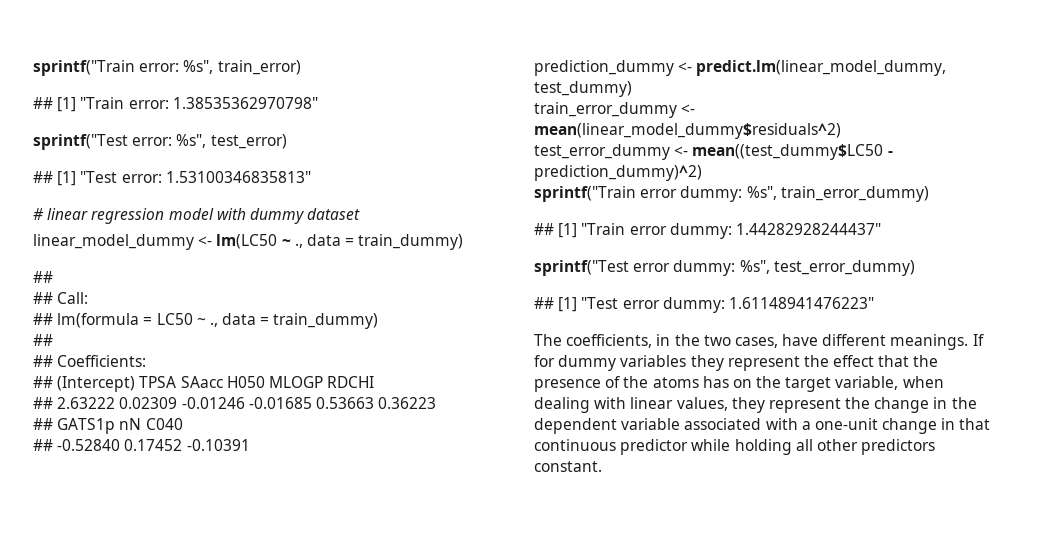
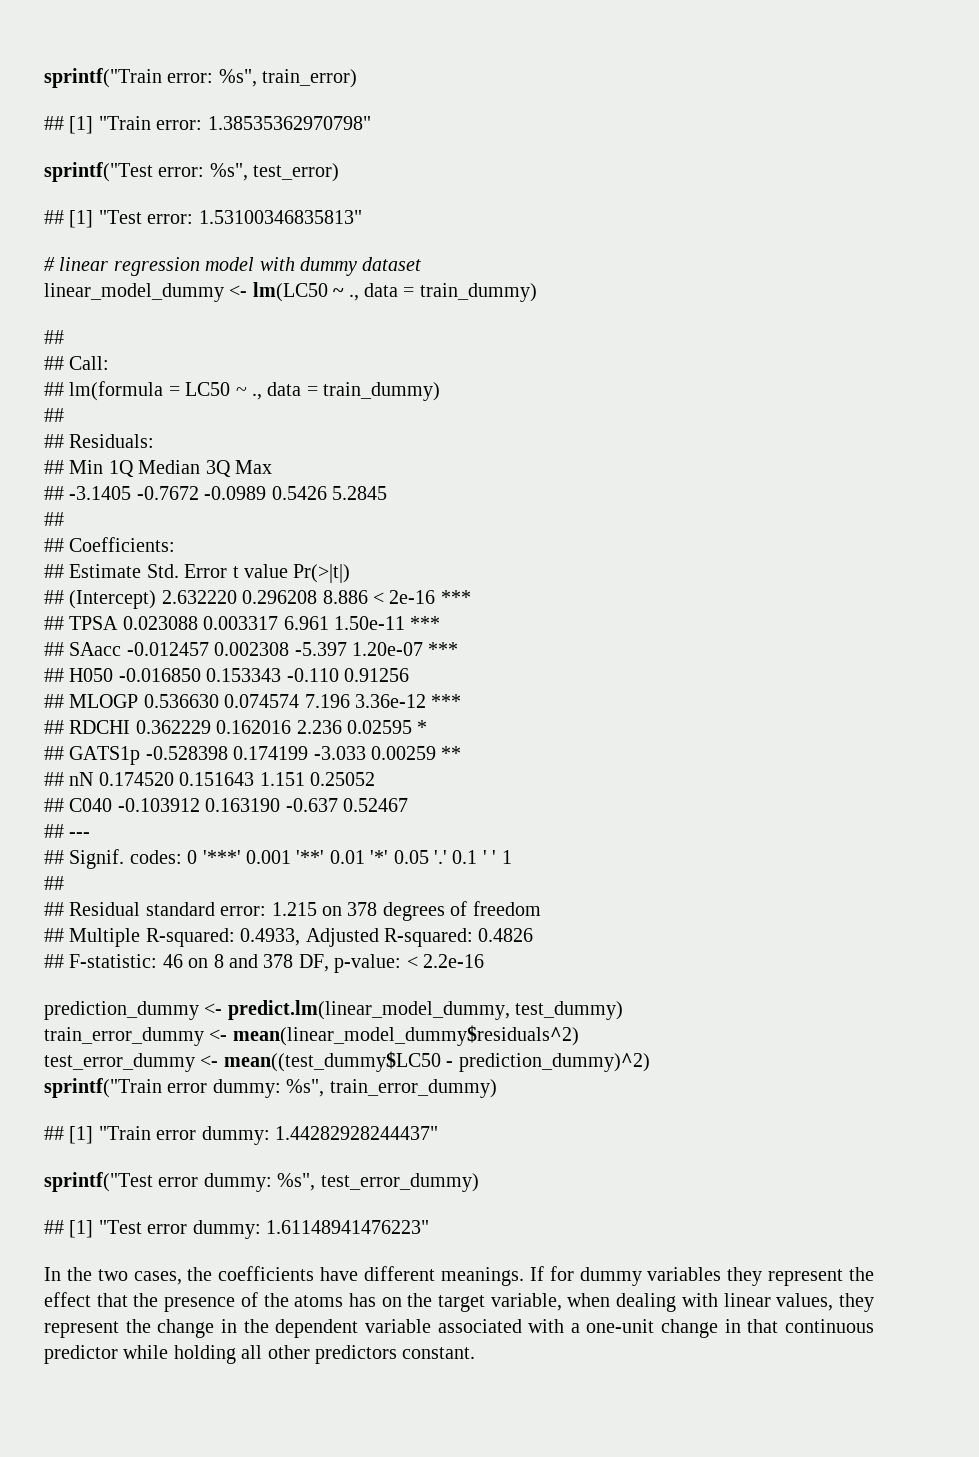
[57,355,147,367] [33,376,375,392] [33,397,437,409] [33,418,183,434] [33,439,250,451] Coefficients: // ## (Intercept) TPSA SAacc H050 MLOGP RDCHI // ## 2.63222 0.02309 -0.01246 -0.01685 0.53663 0.36223 // ## GATS1p nN C040 // ## -0.52840 0.17452 -0.10391 -> [69,434,155,448] [44,460,272,477] [44,486,387,500] [44,512,64,526] [44,537,176,552] [44,564,351,583] [44,590,471,609] [44,616,441,630] [44,642,459,656] [44,668,409,682] [44,694,462,708] [44,720,428,734] [44,746,462,765] [44,772,375,786] [44,798,408,812] [44,824,91,838] [44,849,512,869] [44,876,64,890] [44,901,541,921] [44,928,534,947] [44,954,484,973] Residuals: // ## Min 1Q Median 3Q Max // ## -3.1405 -0.7672 -0.0989 0.5426 5.2845 // ## // ## Coefficients: // ## Estimate Std. Error t value Pr(>|t|) // ## (Intercept) 2.632220 0.296208 8.886 < 2e-16 *** // ## TPSA 0.023088 0.003317 6.961 1.50e-11 *** // ## SAacc -0.012457 0.002308 -5.397 1.20e-07 *** // ## H050 -0.016850 0.153343 -0.110 0.91256 // ## MLOGP 0.536630 0.074574 7.196 3.36e-12 *** // ## RDCHI 0.362229 0.162016 2.236 0.02595 * // ## GATS1p -0.528398 0.174199 -3.033 0.00259 ** // ## nN 0.174520 0.151643 1.151 0.25052 // ## C040 -0.103912 0.163190 -0.637 0.52467 // ## --- // ## Signif. codes: 0 '***' 0.001 '**' 0.01 '*' 0.05 '.' 0.1 ' ' 1 // ## // ## Residual standard error: 1.215 on 378 degrees of freedom // ## Multiple R-squared: 0.4933, Adjusted R-squared: 0.4826 // ## F-statistic: 46 on 8 and 378 DF, p-value: < 2.2e-16
[534,334,671,348] The coefficients, in -> [44,1267,61,1281] In
(778, 342) none -> [187,1266,315,1281] the coefficients

